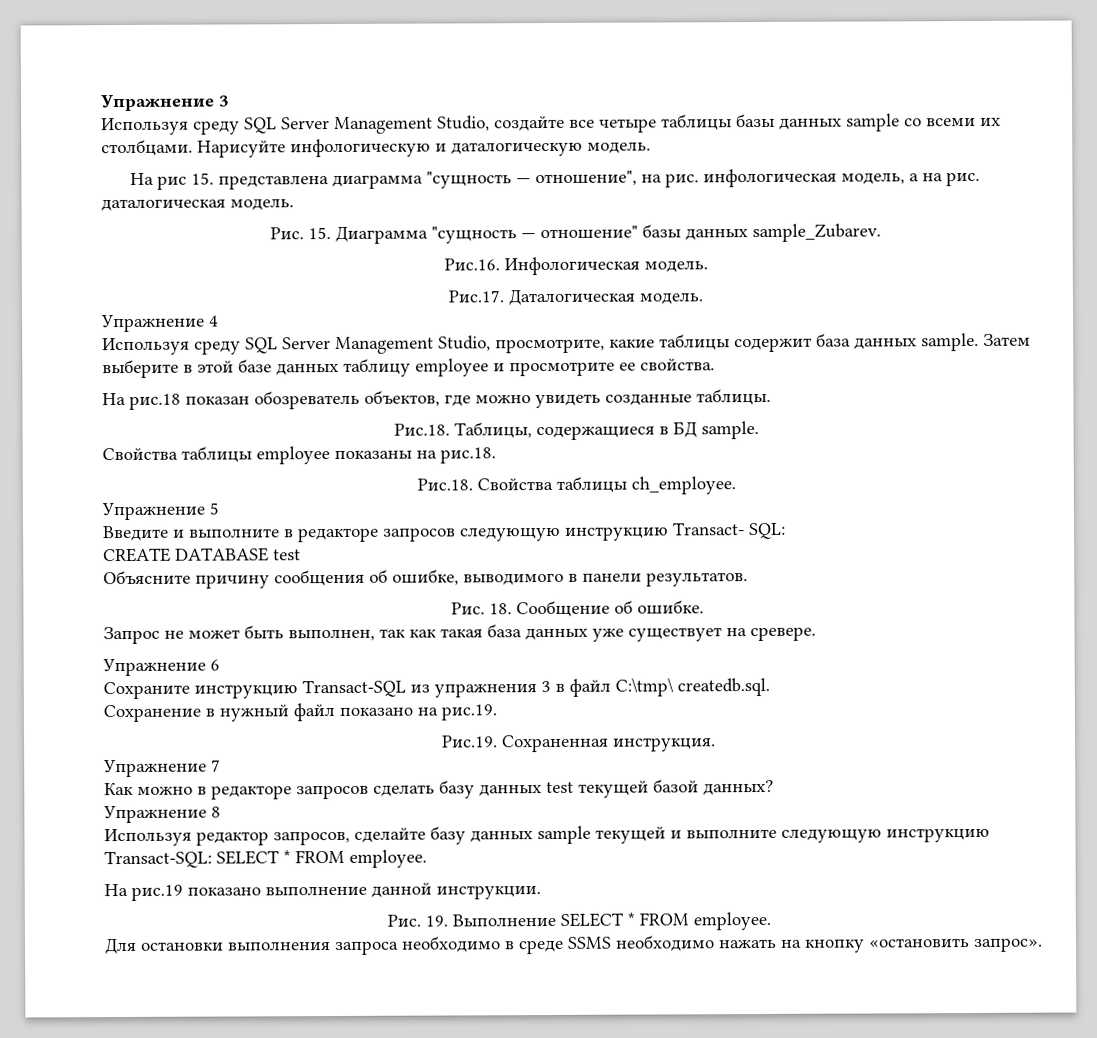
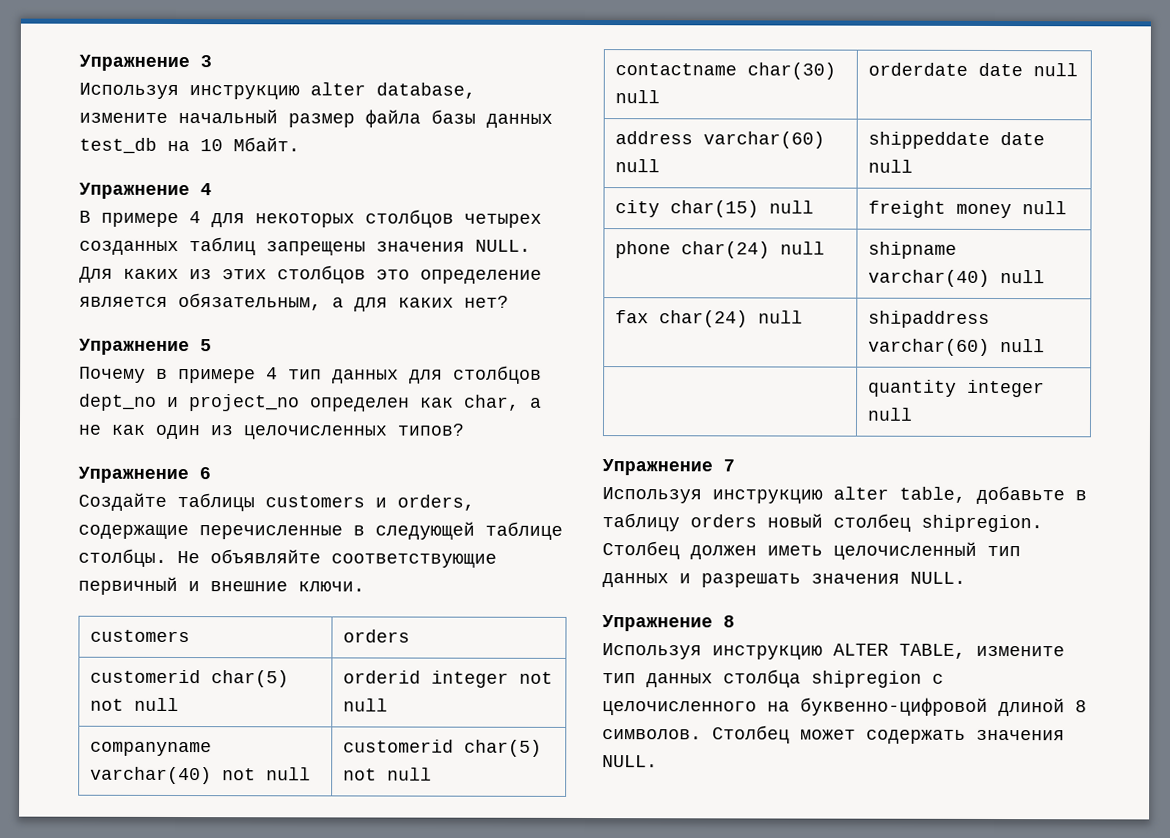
[193,113,1001,135] [101,138,651,158] [129,168,980,190] [101,198,294,212] [270,223,881,244] [443,256,708,276] [448,288,703,306] [101,314,219,333] [102,332,1031,356] [102,358,715,379] [102,388,771,410] [394,421,759,441] [102,446,496,465] [417,476,736,495] [101,502,219,521] [103,522,786,543] [103,547,301,563] [103,569,748,589] [451,600,704,618] [103,624,816,645] [102,658,220,677] [103,677,770,700] [103,703,497,723] [441,734,716,753] [103,759,221,778] [104,779,774,800] [103,805,221,824] [104,825,990,847] [104,849,427,869] [104,882,541,901] [386,911,771,931] [104,935,1043,956] среду SQL Server Management Studio, создайте все четыре таблицы базы данных sample со всеми их столбцами. Нарисуйте инфологическую и даталогическую модель. // На рис 15. представлена диаграмма "сущность — отношение", на рис. инфологическая модель, а на рис. даталогическая модель. // Рис. 15. Диаграмма "сущность — отношение" базы данных sample_Zubarev. // Рис.16. Инфологическая модель. // Рис.17. Даталогическая модель. // Упражнение 4 // Используя среду SQL Server Management Studio, просмотрите, какие таблицы содержит база данных sample. Затем выберите в этой базе данных таблицу employee и просмотрите ее свойства. // На рис.18 показан обозреватель объектов, где можно увидеть созданные таблицы. // Рис.18. Таблицы, содержащиеся в БД sample. // Свойства таблицы employee показаны на рис.18. // Рис.18. Свойства таблицы ch_employee. // Упражнение 5 // Введите и выполните в редакторе запросов следующую инструкцию Transact- SQL: // CREATE DATABASE test // Объясните причину сообщения об ошибке, выводимого в панели результатов. // Рис. 18. Сообщение об ошибке. // Запрос не может быть выполнен, так как такая база данных уже существует на сревере. // Упражнение 6 // Сохраните инструкцию Transact-SQL из упражнения 3 в файл C:\tmp\ createdb.sql. // Сохранение в нужный файл показано на рис.19. // Рис.19. Сохраненная инструкция. // Упражнение 7 // Как можно в редакторе запросов сделать базу данных test текущей базой данных? // Упражнение 8 // Используя редактор запросов, сделайте базу данных sample текущей и выполните следующую инструкцию Transact-SQL: SELECT * FROM employee. // На рис.19 показано выполнение данной инструкции. // Рис. 19. Выполнение SELECT * FROM employee. // Для остановки выполнения запроса необходимо в среде SSMS необходимо нажать на кнопку «остановить запрос». -> [189,82,476,100] [79,109,553,128] [79,137,300,154] [79,182,212,200] [79,209,542,228] [79,237,531,256] [79,265,542,284] [79,293,509,312] [79,338,212,356] [79,365,542,384] [79,393,542,412] [78,423,464,440] [78,466,211,484] [78,492,475,512] [78,521,563,540] [78,548,497,568] [78,576,365,596] [89,629,190,643] [342,629,410,643] [89,669,289,688] [89,697,179,712] [342,670,553,688] [342,698,388,712] [89,741,212,757] [89,766,311,785] [342,739,542,757] [342,767,432,781] [614,62,836,80] [614,90,660,104] [867,62,1078,77] [614,131,825,149] [614,159,660,173] [867,131,1045,149] [867,159,913,173] [614,200,814,218] [867,200,1067,219] [614,241,825,259] [867,241,957,259] [867,269,1045,287] [614,310,803,328] [867,310,990,328] [867,338,1045,356] [867,379,1045,398] [866,407,913,421] [602,459,735,476] [602,485,1087,505] [602,513,1043,533] [602,541,1021,560] [602,571,966,588] [602,615,735,632] [602,643,1065,660] [602,669,944,688] [602,697,1087,717] [602,725,1065,744] [602,755,658,768] инструкцию alter database, измените начальный размер файла базы данных test_db на 10 Мбайт. // Упражнение 4 // В примере 4 для некоторых столбцов четырех созданных таблиц запрещены значения NULL. Для каких из этих столбцов это определение является обязательным, а для каких нет? // Упражнение 5 // Почему в примере 4 тип данных для столбцов dept_no и project_no определен как char, а не как один из целочисленных типов? // Упражнение 6 // Создайте таблицы customers и orders, содержащие перечисленные в следующей таблице столбцы. Не объявляйте соответствующие первичный и внешние ключи. // customers | orders // customerid char(5) not null | orderid integer not null // companyname varchar(40) not null | customerid char(5) not null // contactname char(30) null | orderdate date null // address varchar(60) null | shippeddate date null // city char(15) null | freight money null // phone char(24) null | shipname varchar(40) null // fax char(24) null | shipaddress varchar(60) null // | quantity integer null // Упражнение 7 // Используя инструкцию alter table, добавьте в таблицу orders новый столбец shipregion. Столбец должен иметь целочисленный тип данных и разрешать значения NULL. // Упражнение 8 // Используя инструкцию ALTER TABLE, измените тип данных столбца shipregion с целочисленного на буквенно-цифровой длиной 8 символов. Столбец может содержать значения NULL.

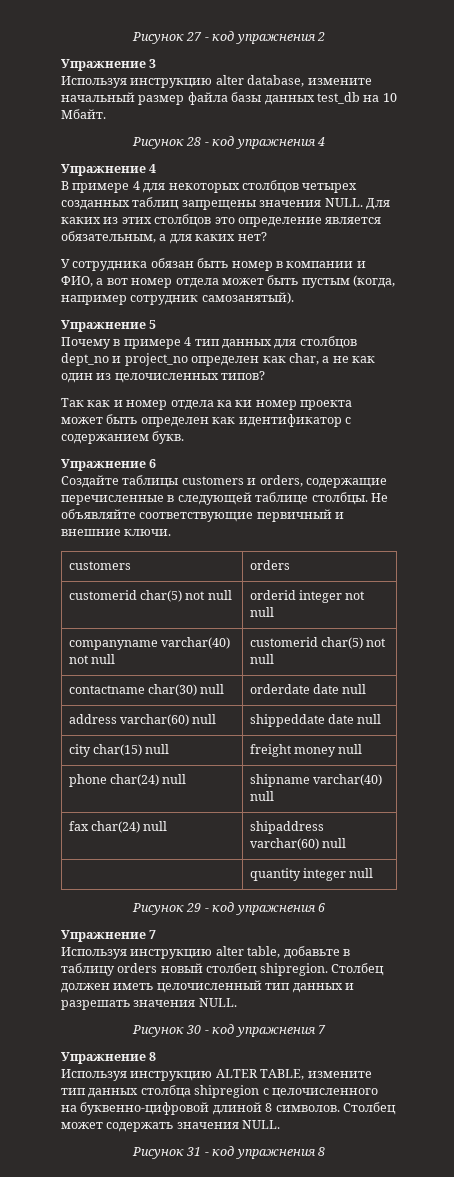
(79, 63) none -> [132,31,325,44] Рисунок 27 - код упражнения 2 //
(300, 144) none -> [132,136,325,149] // Рисунок 28 - код упражнения 4
(509, 301) none -> [61,258,366,271] [61,275,395,288] [61,292,294,305] // У сотрудника обязан быть номер в компании и ФИО, а вот номер отдела может быть пустым (когда, например сотрудник самозанятый).
(464, 429) none -> [61,398,352,410] [61,414,351,427] [61,431,185,444] // Так как и номер отдела ка ки номер проекта может быть определен как идентификатор с содержанием букв.
(913, 414) none -> [132,902,325,915] // Рисунок 29 - код упражнения 6
(966, 577) none -> [132,1024,326,1037] // Рисунок 30 - код упражнения 7
(658, 761) none -> [132,1146,325,1159] // Рисунок 31 - код упражнения 8

